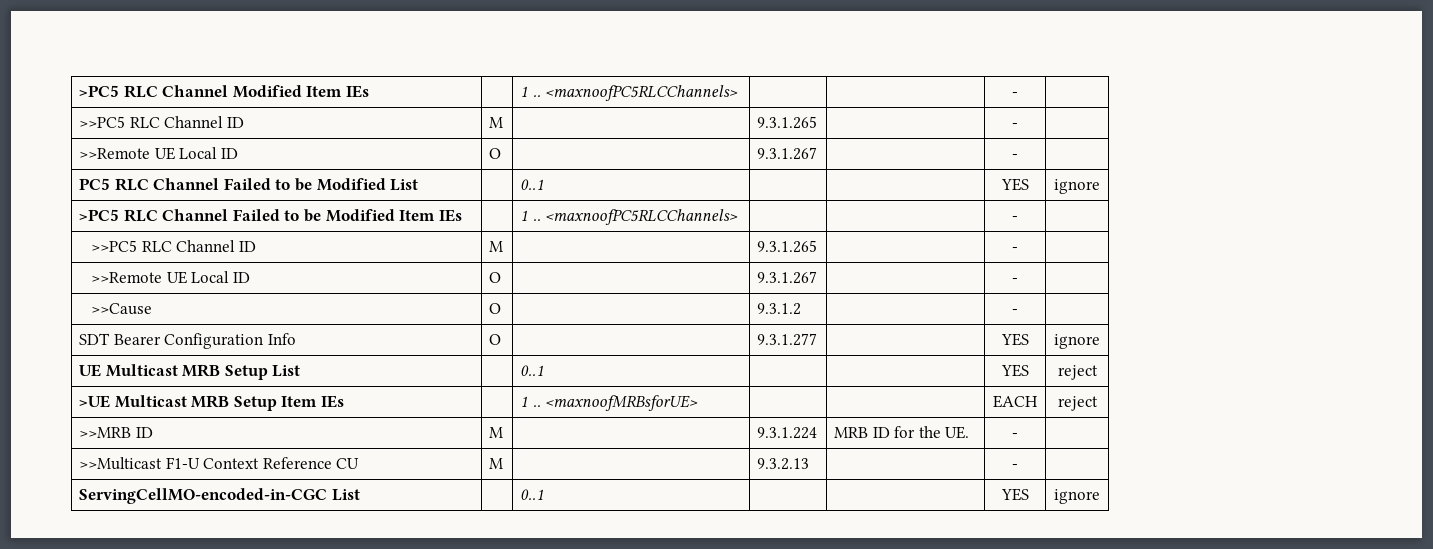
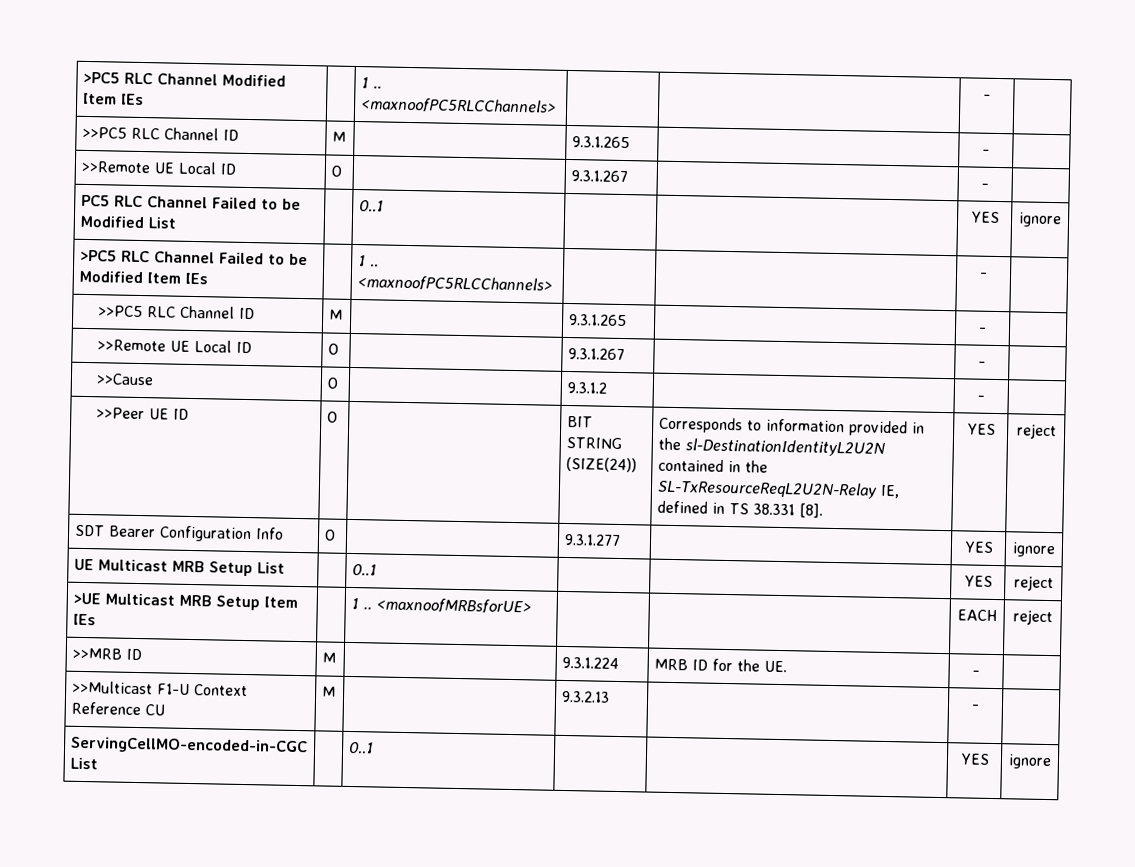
(1018, 311) none -> [96,407,190,420] [326,411,338,423] [566,415,593,428] [565,436,622,450] [565,456,637,473] [658,416,925,437] [657,437,886,457] [657,458,768,473] [656,479,900,499] [656,500,823,518] [966,423,996,435] [1015,423,1057,440] // >>Peer UE ID | O | | BIT STRING (SIZE(24)) | Corresponds to information provided in the sl-DestinationIdentityL2U2N contained in the SL-TxResourceReqL2U2N-Relay IE, defined in TS 38.331 [8]. | YES | reject

